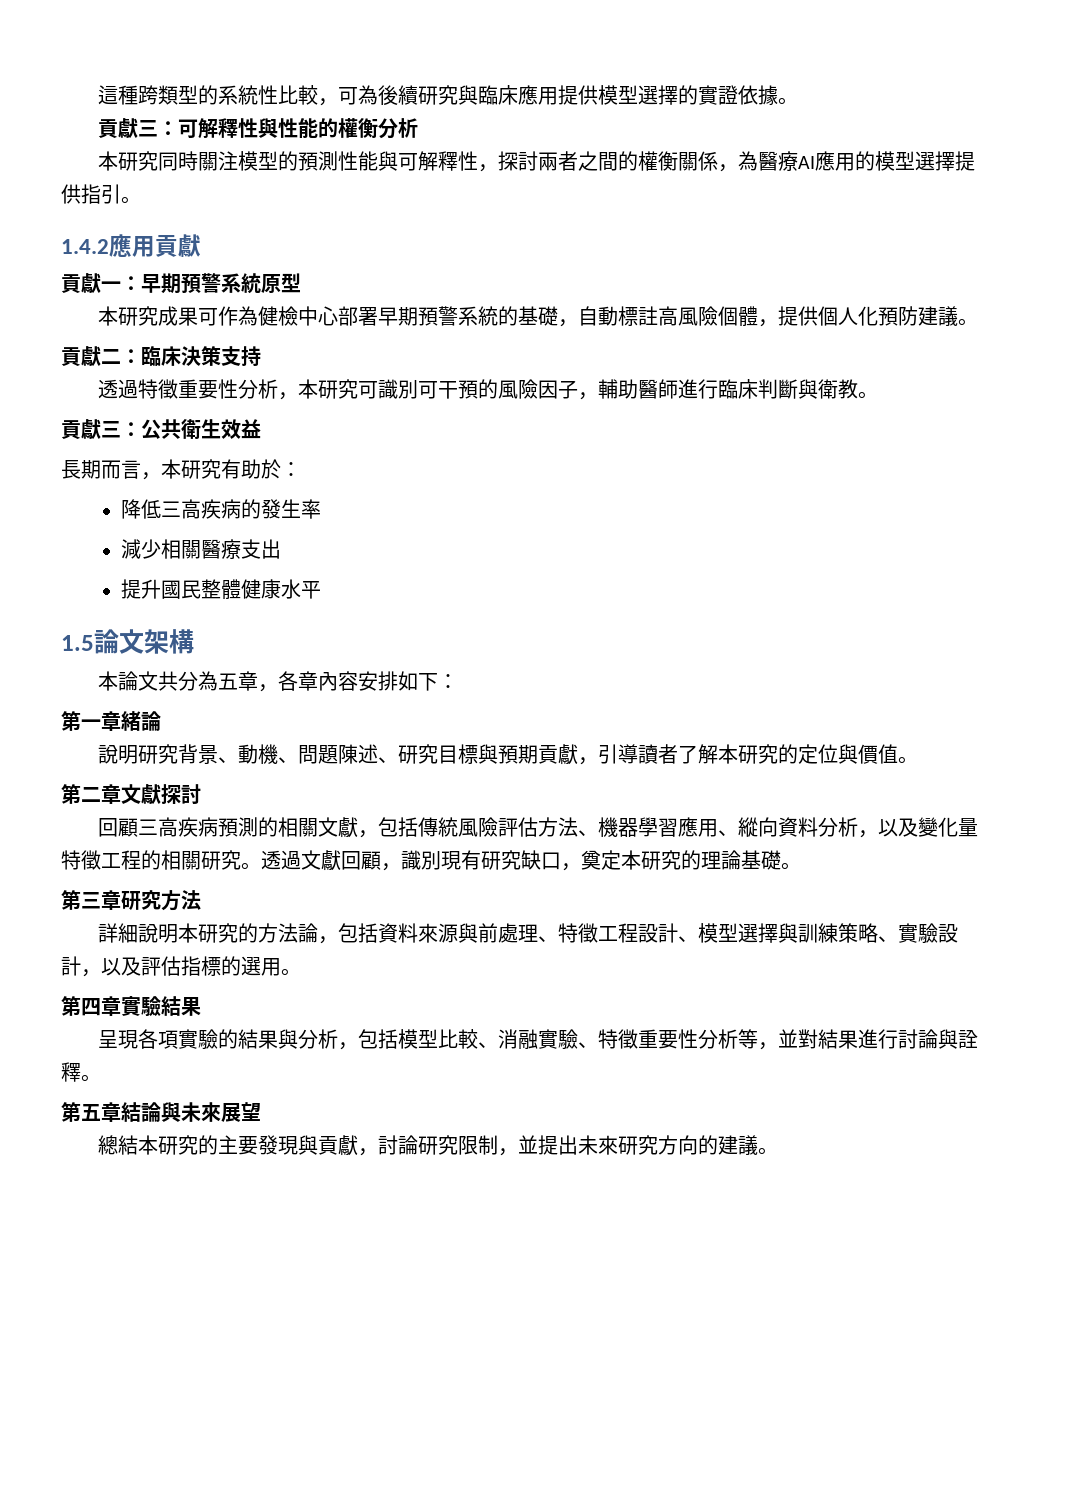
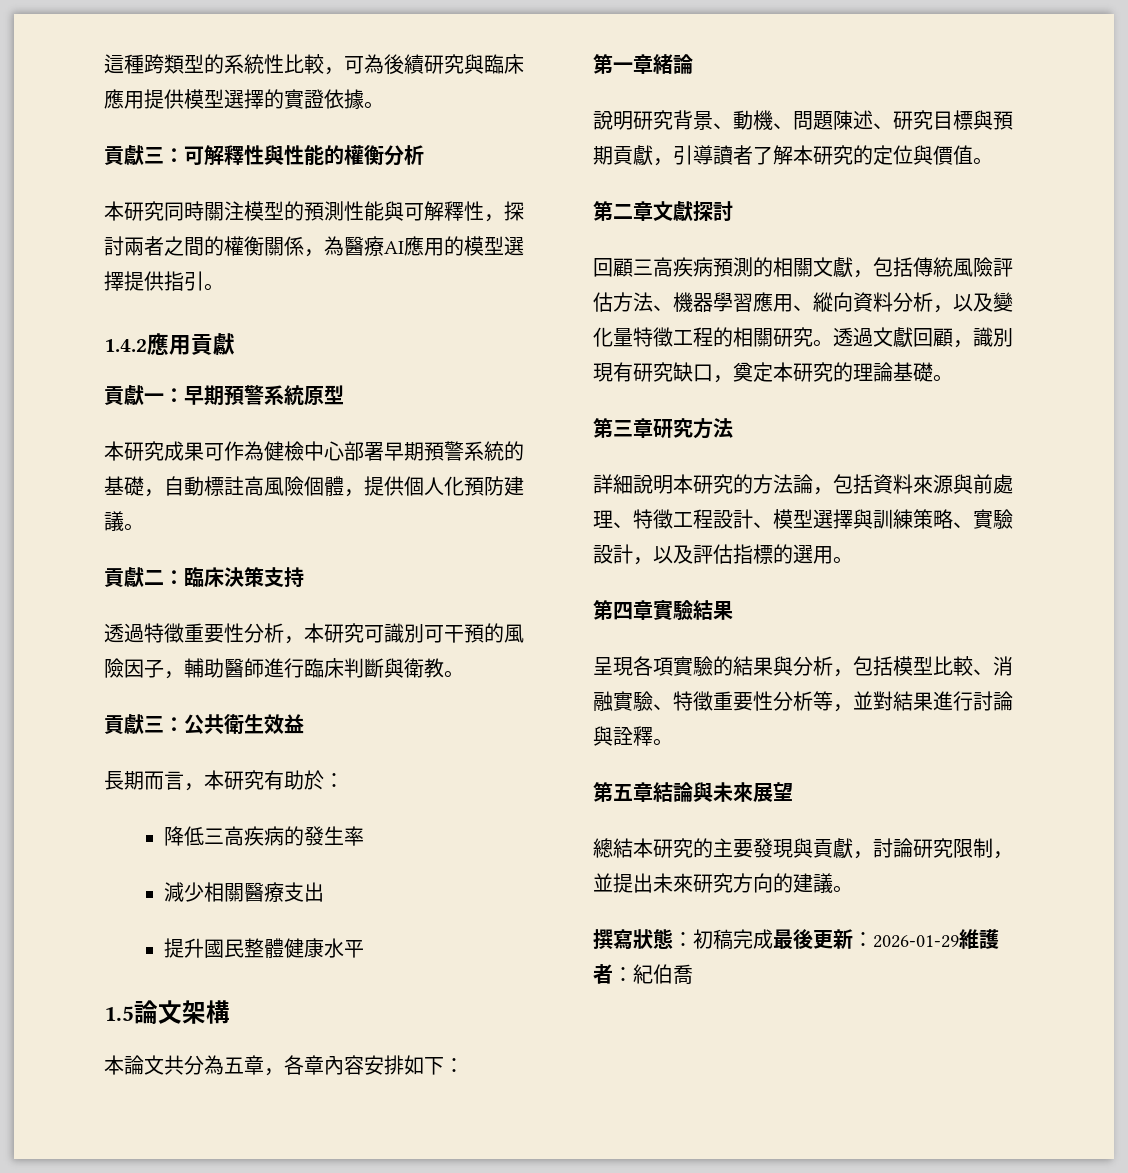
(779, 1151) none -> [593,929,999,950] [593,964,693,985] // 撰寫狀態：初稿完成最後更新：2026-01-29維護者：紀伯喬

